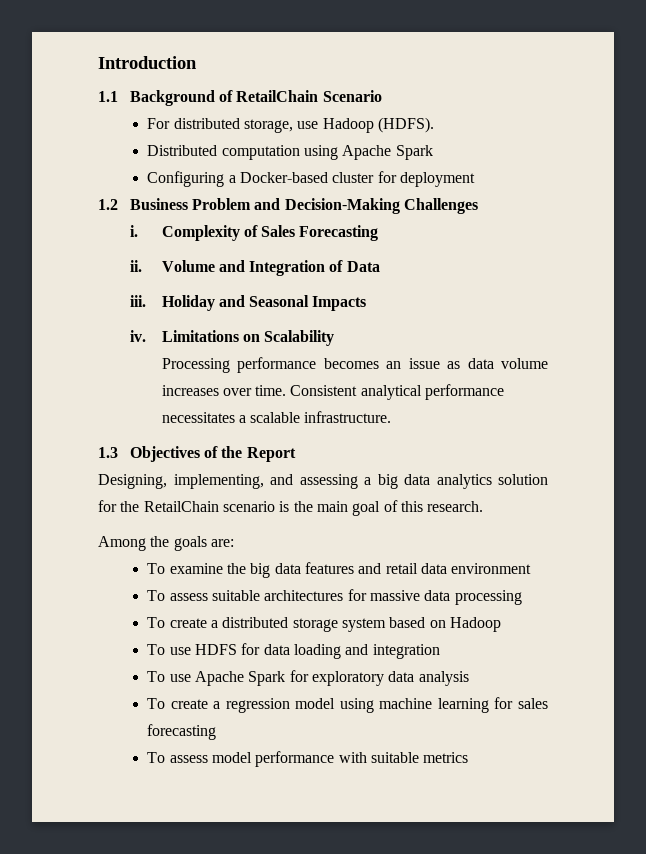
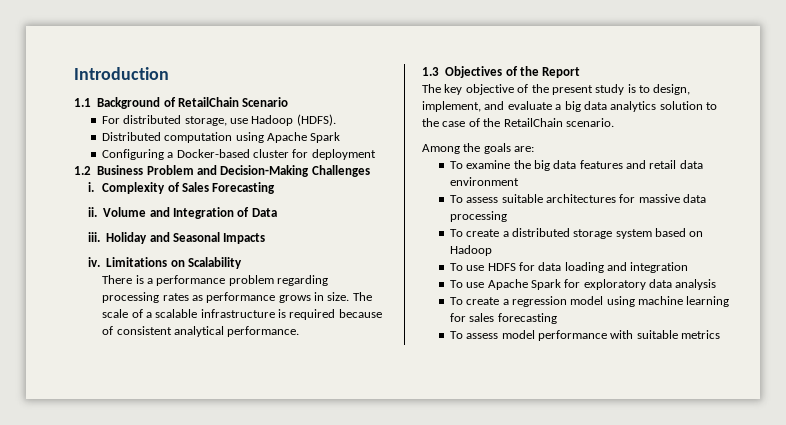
[161,357,548,373] [161,384,505,400] [161,411,392,423] Processing performance becomes an issue as data volume increases over time. Consistent analytical performance necessitates a scalable infrastructure. -> [102,275,329,286] [102,292,372,303] [102,309,382,320] [102,326,300,337] There is a performance problem regarding processing rates as performance grows in size. The scale of a scalable infrastructure is required because of consistent analytical performance.
[98,474,358,489] Designing, implementing, and assessing -> [422,84,691,95] [422,101,552,112] The key objective of the present study is to design, implement, and evaluate
[98,500,484,516] for the RetailChain scenario is the main goal of this research. -> [706,102,717,110] [422,118,614,127] to the case of the RetailChain scenario.

